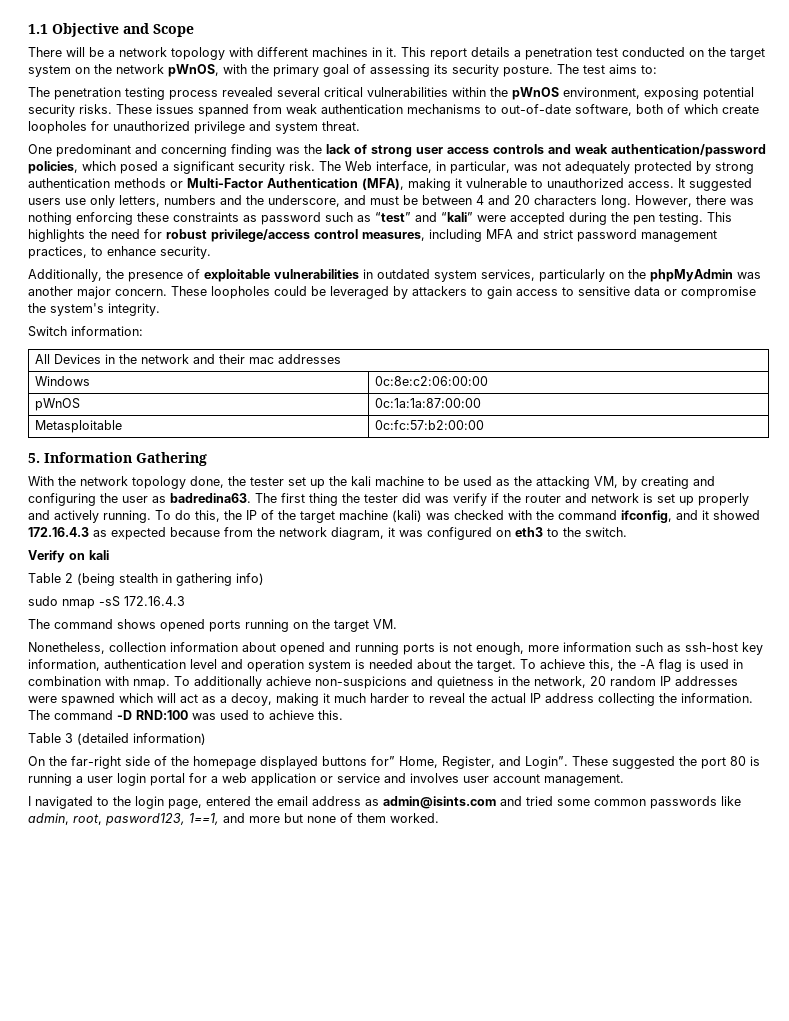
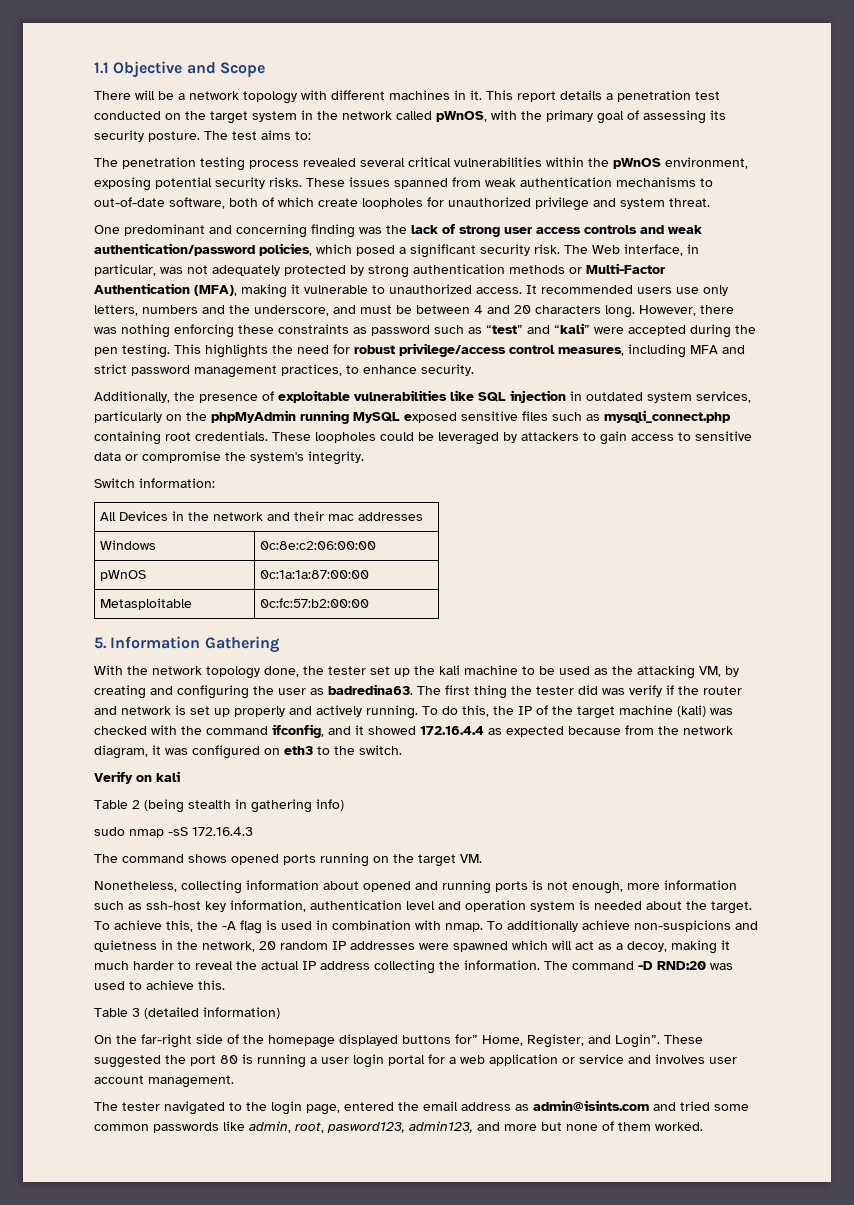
[75,64,164,74] on the network -> [301,110,432,120] in the network called
[689,178,752,191] suggested -> [541,285,633,294] recommended
(359, 274) none -> [450,390,566,403] like SQL injection
[737,272,761,279] [28,286,167,299] was another major concern. -> [300,410,731,424] [94,431,268,445] running MySQL exposed sensitive files such as mysqli_connect.php containing root credentials.
[28,527,89,537] 172.16.4.3 -> [420,726,484,735] 172.16.4.4
[109,642,166,652] collection -> [181,880,242,894] collecting
[136,710,188,720] RND:100 -> [657,961,706,970] RND:20
[28,796,31,806] I -> [94,1102,160,1111] The tester
[189,813,219,825] 1==1, -> [409,1121,473,1133] admin123,

